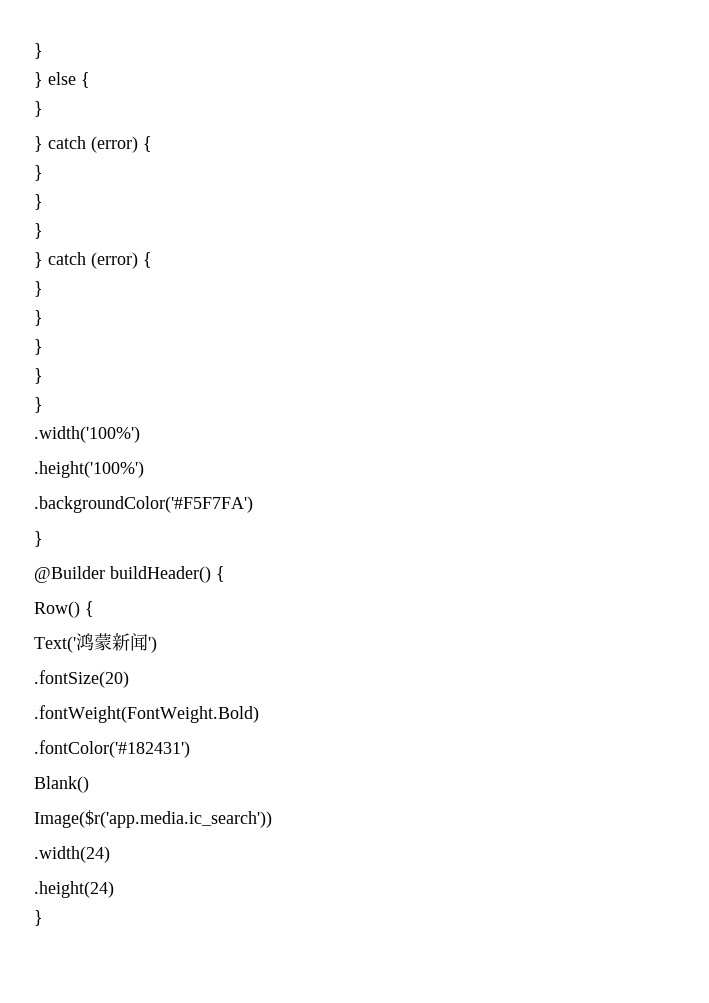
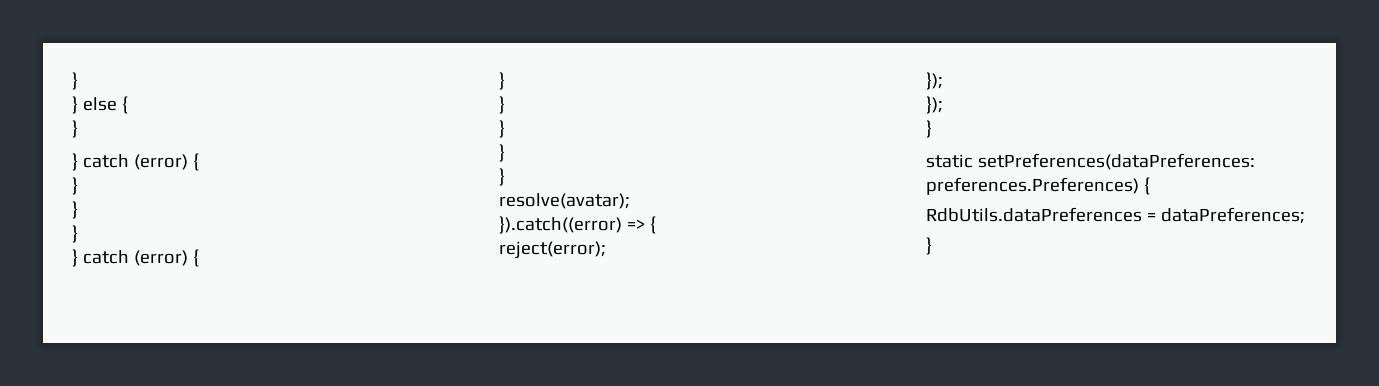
[34,426,140,443] [34,461,144,478] [34,496,253,513] [34,531,43,547] [34,566,225,583] [34,601,94,618] [34,633,157,653] [34,670,129,688] [34,705,259,723] [34,740,190,758] [34,776,89,793] [34,810,272,828] [34,846,110,863] [34,881,114,898] .width('100%') // .height('100%') // .backgroundColor('#F5F7FA') // } // @Builder buildHeader() { // Row() { // Text('鸿蒙新闻') // .fontSize(20) // .fontWeight(FontWeight.Bold) // .fontColor('#182431') // Blank() // Image($r('app.media.ic_search')) // .width(24) // .height(24) -> [499,193,630,209] [499,216,656,234] [499,241,606,259] [926,72,943,90] [926,96,943,114] [926,120,932,138] [926,153,1255,170] [926,177,1150,195] [926,207,1305,224] resolve(avatar); // }).catch((error) => { // reject(error); // }); // }); // } // static setPreferences(dataPreferences: preferences.Preferences) { // RdbUtils.dataPreferences = dataPreferences;

